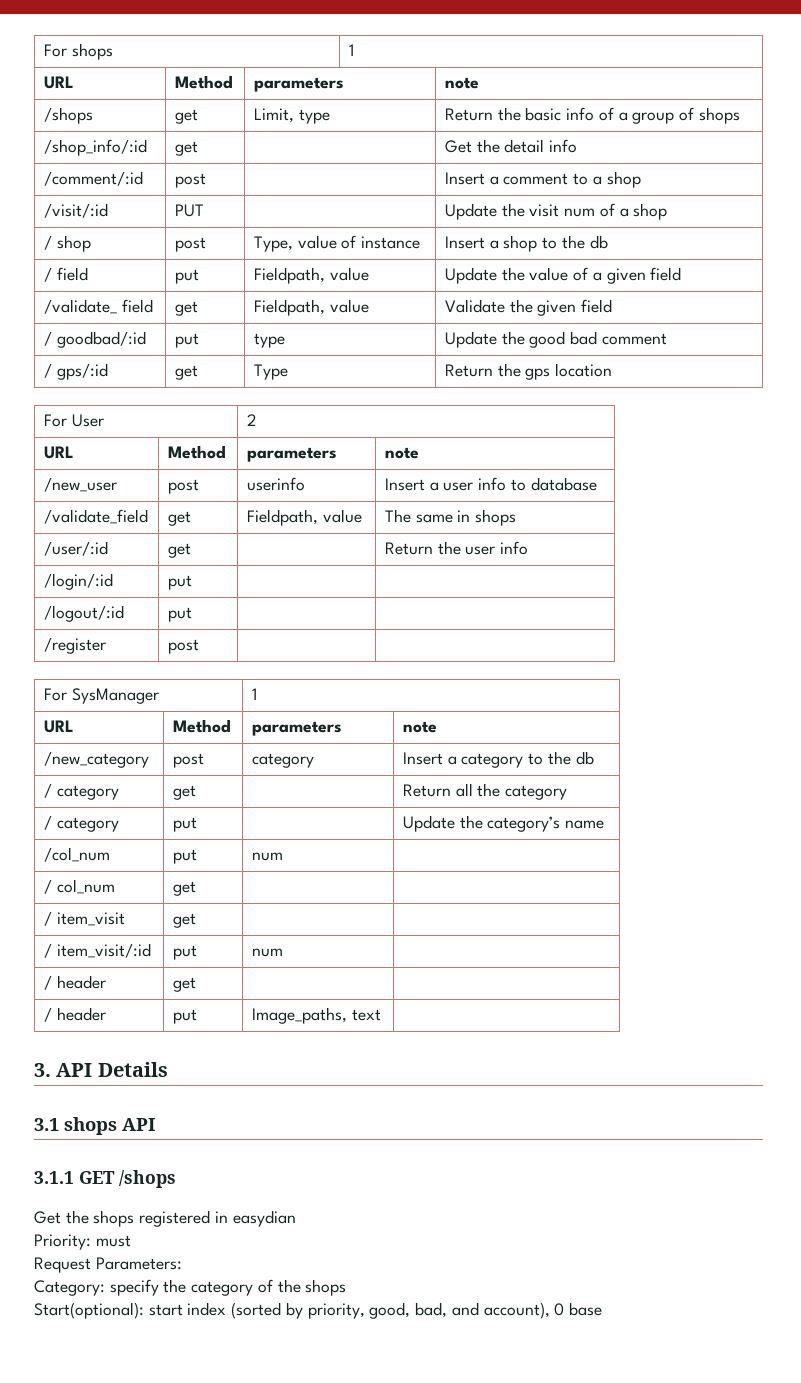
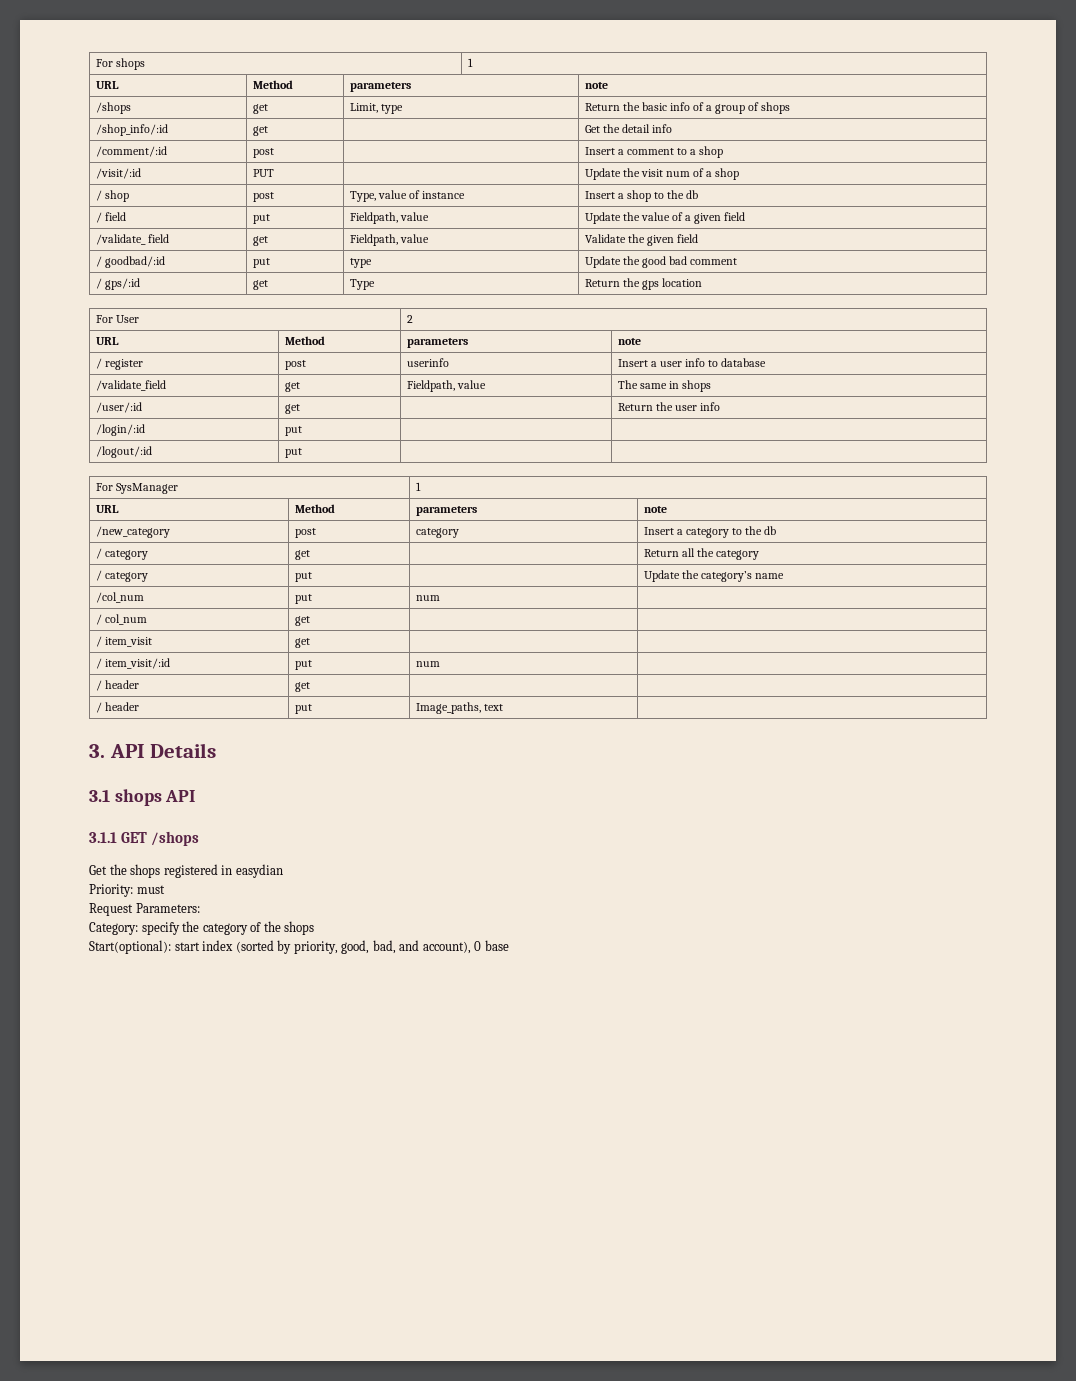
[43,477,117,492] /new_user -> [95,358,143,370] / register
[43,637,106,654] [167,639,199,654] // /register | post | | -> (302, 453) none

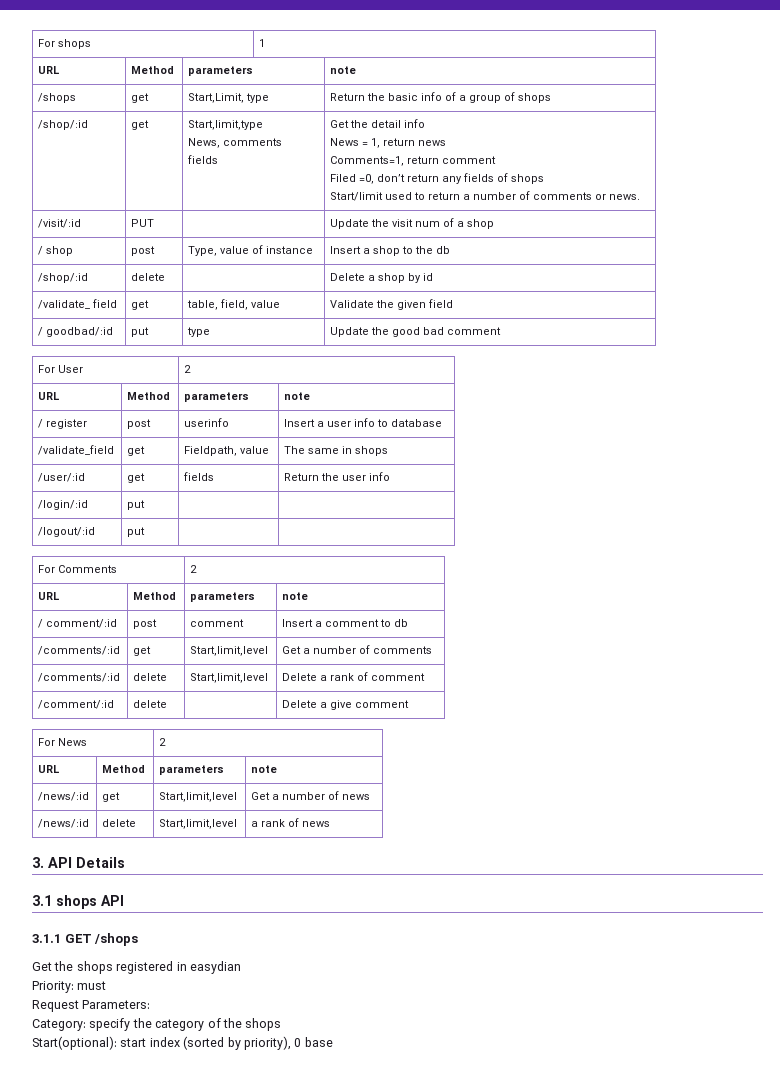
[349,103,378,113] Limit, -> [188,93,245,103] Start,Limit,
[95,124,168,136] [252,126,268,136] /shop_info/:id | get | -> [38,120,89,130] [131,120,150,130] [188,120,264,130] [188,138,283,148] [188,155,219,164] /shop/:id | get | Start,limit,type // News, comments // fields
[95,146,167,157] [252,148,274,158] [584,146,724,158] // /comment/:id | post | | Insert a comment to a shop -> [330,138,447,148] [330,156,497,166] [330,173,545,184] [330,191,641,201] // News = 1, return news // Comments=1, return comment // Filed =0, don’t return any fields of shops // Start/limit used to return a number of comments or news.
[95,212,126,223] [252,214,270,224] [349,212,429,224] [584,212,746,224] / field | put | Fieldpath, value | Update the value of a given field -> [38,273,89,283] [131,273,166,281] [330,273,434,283] /shop/:id | delete | | Delete a shop by id
[349,234,398,246] Fieldpath, -> [187,299,249,310] table, field,
[95,278,140,290] [252,280,268,290] [349,279,375,290] [584,278,702,290] // / gps/:id | get | Type | Return the gps location -> (502, 331) none
(300, 409) none -> [184,472,215,481] fields
[115,483,178,494] [415,482,421,491] [95,505,119,513] [294,504,335,513] [415,506,477,516] [643,506,667,513] [95,526,170,538] [294,528,316,538] [415,528,459,538] [643,526,777,538] [95,548,148,560] [294,550,310,560] [643,548,759,560] [95,570,148,582] [294,572,312,582] [643,570,784,582] [95,592,144,603] [294,594,312,604] [415,595,440,601] [95,614,147,625] [294,616,310,626] [95,636,152,647] [294,638,310,648] [95,658,170,669] [294,660,312,670] [415,661,440,667] [95,680,139,691] [294,682,310,692] [95,702,139,713] [294,704,312,714] [415,702,503,714] SysManager | 1 // URL | Method | parameters | note // /new_category | post | category | Insert a category to the db // / category | get | | Return all the category // / category | put | | Update the category’s name // /col_num | put | num | // / col_num | get | | // / item_visit | get | | // / item_visit/:id | put | num | // / header | get | | // / header | put | Image_paths, text | -> [58,565,118,573] [190,565,198,573] [38,592,60,600] [133,592,177,600] [190,592,256,602] [282,592,309,600] [38,619,118,628] [133,619,158,629] [190,619,245,627] [282,619,409,627] [38,646,121,655] [133,646,152,656] [190,646,269,656] [282,645,433,654] [38,673,121,682] [133,673,168,681] [190,673,269,683] [282,672,426,681] [38,700,115,709] [133,700,168,708] [282,700,410,710] [38,738,88,746] [159,738,167,746] [38,765,60,773] [102,765,146,773] [159,765,225,775] [251,765,278,773] [38,792,90,801] [102,792,121,802] [159,792,238,802] [251,791,371,800] [38,819,90,828] [102,819,137,827] [159,819,238,829] [251,818,331,827] Comments | 2 // URL | Method | parameters | note // / comment/:id | post | comment | Insert a comment to db // /comments/:id | get | Start,limit,level | Get a number of comments // /comments/:id | delete | Start,limit,level | Delete a rank of comment // /comment/:id | delete | | Delete a give comment // For News | 2 // URL | Method | parameters | note // /news/:id | get | Start,limit,level | Get a number of news // /news/:id | delete | Start,limit,level | a rank of news
[293,940,471,954] priority, good, bad, and account), -> [243,1036,291,1050] priority),

